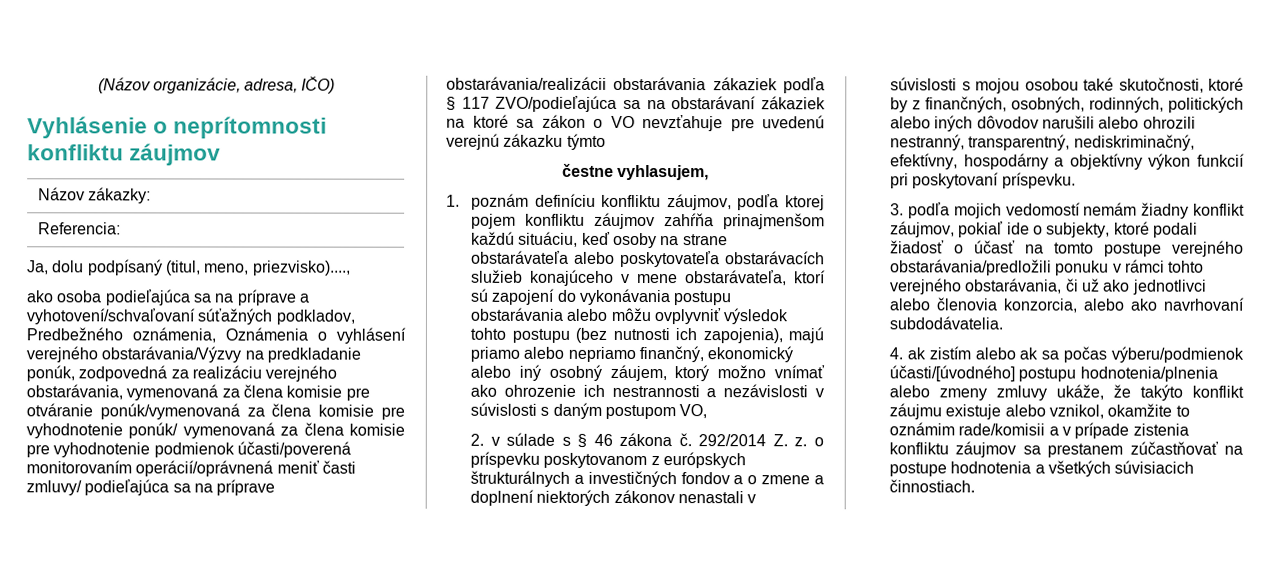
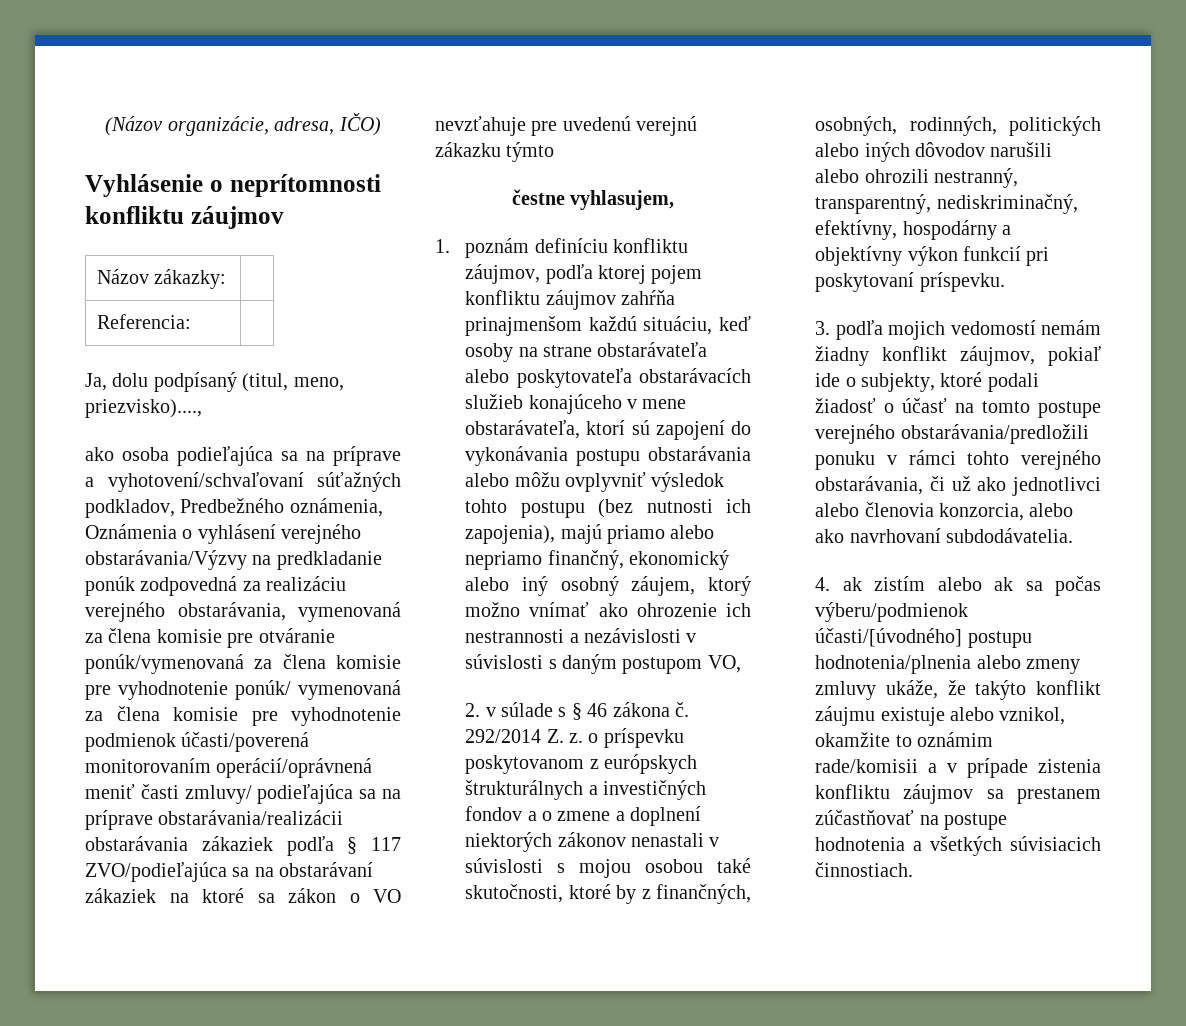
[26,365,75,382] ponúk, -> [85,576,135,596] ponúk

